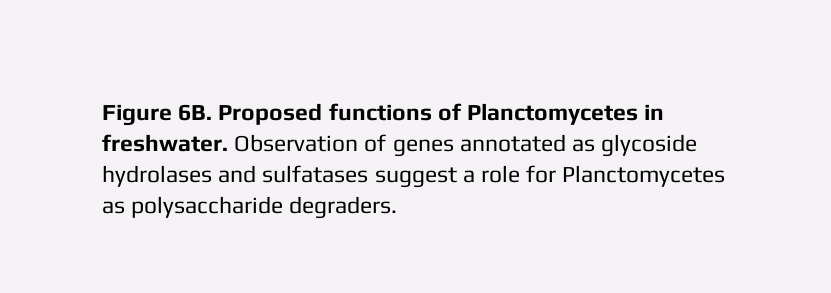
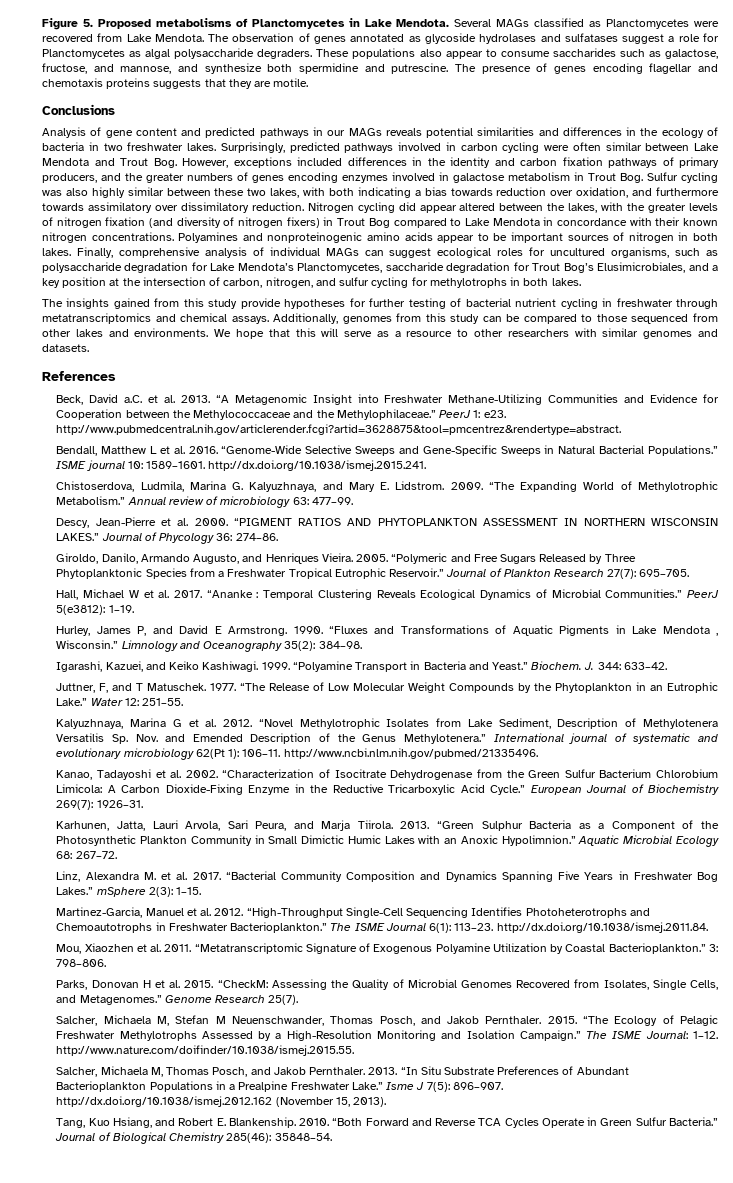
[178,103,665,125] [102,134,359,152] 6B. Proposed functions of Planctomycetes in freshwater. Observation -> [82,18,720,29] [42,33,295,42] 5. Proposed metabolisms of Planctomycetes in Lake Mendota. Several MAGs classified as Planctomycetes were recovered from Lake Mendota. The observation
(125, 207) none -> [145,49,171,59] algal
(398, 207) none -> [316,48,718,59] [42,63,718,74] [42,78,309,89] [42,104,115,115] [42,127,719,138] [42,142,719,153] [42,157,719,168] [42,172,718,183] [42,187,720,198] [42,202,718,213] [42,217,718,228] [42,232,719,243] [42,247,718,258] [42,262,718,273] [42,277,581,288] [42,298,719,309] [42,313,718,324] [42,328,718,339] [42,344,89,352] [42,371,116,381] [56,394,720,405] [56,409,506,420] [56,424,622,435] [56,445,718,456] [56,460,427,471] [56,481,718,492] [56,496,353,508] [56,517,718,528] [56,532,278,544] [56,553,636,564] [56,568,690,579] [56,589,719,600] [56,605,134,615] [56,625,719,636] [56,640,362,652] [56,661,667,672] [56,682,719,693] [56,698,184,706] [56,718,718,729] [56,733,719,744] [56,748,538,760] [56,769,719,780] [56,784,719,795] [56,800,143,810] [56,820,720,831] [56,835,719,847] [56,851,117,859] [56,871,718,882] [56,887,202,897] [56,907,650,918] [56,922,708,933] [56,943,718,954] [56,959,107,967] [56,979,719,990] [56,995,299,1005] [56,1015,718,1026] [56,1030,719,1041] [56,1045,355,1056] [56,1066,629,1077] [56,1081,503,1092] [56,1096,387,1107] [56,1117,718,1128] [55,1132,332,1144] These populations also appear to consume saccharides such as galactose, fructose, and mannose, and synthesize both spermidine and putrescine. The presence of genes encoding flagellar and chemotaxis proteins suggests that they are motile. // Conclusions // Analysis of gene content and predicted pathways in our MAGs reveals potential similarities and differences in the ecology of bacteria in two freshwater lakes. Surprisingly, predicted pathways involved in carbon cycling were often similar between Lake Mendota and Trout Bog. However, exceptions included differences in the identity and carbon fixation pathways of primary producers, and the greater numbers of genes encoding enzymes involved in galactose metabolism in Trout Bog. Sulfur cycling was also highly similar between these two lakes, with both indicating a bias towards reduction over oxidation, and furthermore towards assimilatory over dissimilatory reduction. Nitrogen cycling did appear altered between the lakes, with the greater levels of nitrogen fixation (and diversity of nitrogen fixers) in Trout Bog compared to Lake Mendota in concordance with their known nitrogen concentrations. Polyamines and nonproteinogenic amino acids appear to be important sources of nitrogen in both lakes. Finally, comprehensive analysis of individual MAGs can suggest ecological roles for uncultured organisms, such as polysaccharide degradation for Lake Mendota’s Planctomycetes, saccharide degradation for Trout Bog’s Elusimicrobiales, and a key position at the intersection of carbon, nitrogen, and sulfur cycling for methylotrophs in both lakes. // The insights gained from this study provide hypotheses for further testing of bacterial nutrient cycling in freshwater through metatranscriptomics and chemical assays. Additionally, genomes from this study can be compared to those sequenced from other lakes and environments. We hope that this will serve as a resource to other researchers with similar genomes and datasets. // References // Beck, David a.C. et al. 2013. “A Metagenomic Insight into Freshwater Methane-Utilizing Communities and Evidence for Cooperation between the Methylococcaceae and the Methylophilaceae.” PeerJ 1: e23. http://www.pubmedcentral.nih.gov/articlerender.fcgi?artid=3628875&tool=pmcentrez&rendertype=abstract. // Bendall, Matthew L et al. 2016. “Genome-Wide Selective Sweeps and Gene-Specific Sweeps in Natural Bacterial Populations.” ISME journal 10: 1589–1601. http://dx.doi.org/10.1038/ismej.2015.241. // Chistoserdova, Ludmila, Marina G. Kalyuzhnaya, and Mary E. Lidstrom. 2009. “The Expanding World of Methylotrophic Metabolism.” Annual review of microbiology 63: 477–99. // Descy, Jean-Pierre et al. 2000. “PIGMENT RATIOS AND PHYTOPLANKTON ASSESSMENT IN NORTHERN WISCONSIN LAKES.” Journal of Phycology 36: 274–86. // Giroldo, Danilo, Armando Augusto, and Henriques Vieira. 2005. “Polymeric and Free Sugars Released by Three Phytoplanktonic Species from a Freshwater Tropical Eutrophic Reservoir.” Journal of Plankton Research 27(7): 695–705. // Hall, Michael W et al. 2017. “Ananke : Temporal Clustering Reveals Ecological Dynamics of Microbial Communities.” PeerJ 5(e3812): 1–19. // Hurley, James P, and David E Armstrong. 1990. “Fluxes and Transformations of Aquatic Pigments in Lake Mendota , Wisconsin.” Limnology and Oceanography 35(2): 384–98. // Igarashi, Kazuei, and Keiko Kashiwagi. 1999. “Polyamine Transport in Bacteria and Yeast.” Biochem. J. 344: 633–42. // Juttner, F, and T Matuschek. 1977. “The Release of Low Molecular Weight Compounds by the Phytoplankton in an Eutrophic Lake.” Water 12: 251–55. // Kalyuzhnaya, Marina G et al. 2012. “Novel Methylotrophic Isolates from Lake Sediment, Description of Methylotenera Versatilis Sp. Nov. and Emended Description of the Genus Methylotenera.” International journal of systematic and evolutionary microbiology 62(Pt 1): 106–11. http://www.ncbi.nlm.nih.gov/pubmed/21335496. // Kanao, Tadayoshi et al. 2002. “Characterization of Isocitrate Dehydrogenase from the Green Sulfur Bacterium Chlorobium Limicola: A Carbon Dioxide-Fixing Enzyme in the Reductive Tricarboxylic Acid Cycle.” European Journal of Biochemistry 269(7): 1926–31. // Karhunen, Jatta, Lauri Arvola, Sari Peura, and Marja Tiirola. 2013. “Green Sulphur Bacteria as a Component of the Photosynthetic Plankton Community in Small Dimictic Humic Lakes with an Anoxic Hypolimnion.” Aquatic Microbial Ecology 68: 267–72. // Linz, Alexandra M. et al. 2017. “Bacterial Community Composition and Dynamics Spanning Five Years in Freshwater Bog Lakes.” mSphere 2(3): 1–15. // Martinez-Garcia, Manuel et al. 2012. “High-Throughput Single-Cell Sequencing Identifies Photoheterotrophs and Chemoautotrophs in Freshwater Bacterioplankton.” The ISME Journal 6(1): 113–23. http://dx.doi.org/10.1038/ismej.2011.84. // Mou, Xiaozhen et al. 2011. “Metatranscriptomic Signature of Exogenous Polyamine Utilization by Coastal Bacterioplankton.” 3: 798–806. // Parks, Donovan H et al. 2015. “CheckM: Assessing the Quality of Microbial Genomes Recovered from Isolates, Single Cells, and Metagenomes.” Genome Research 25(7). // Salcher, Michaela M, Stefan M Neuenschwander, Thomas Posch, and Jakob Pernthaler. 2015. “The Ecology of Pelagic Freshwater Methylotrophs Assessed by a High-Resolution Monitoring and Isolation Campaign.” The ISME Journal: 1–12. http://www.nature.com/doifinder/10.1038/ismej.2015.55. // Salcher, Michaela M, Thomas Posch, and Jakob Pernthaler. 2013. “In Situ Substrate Preferences of Abundant Bacterioplankton Populations in a Prealpine Freshwater Lake.” Isme J 7(5): 896–907. http://dx.doi.org/10.1038/ismej.2012.162 (November 15, 2013). // Tang, Kuo Hsiang, and Robert E. Blankenship. 2010. “Both Forward and Reverse TCA Cycles Operate in Green Sulfur Bacteria.” Journal of Biological Chemistry 285(46): 35848–54.

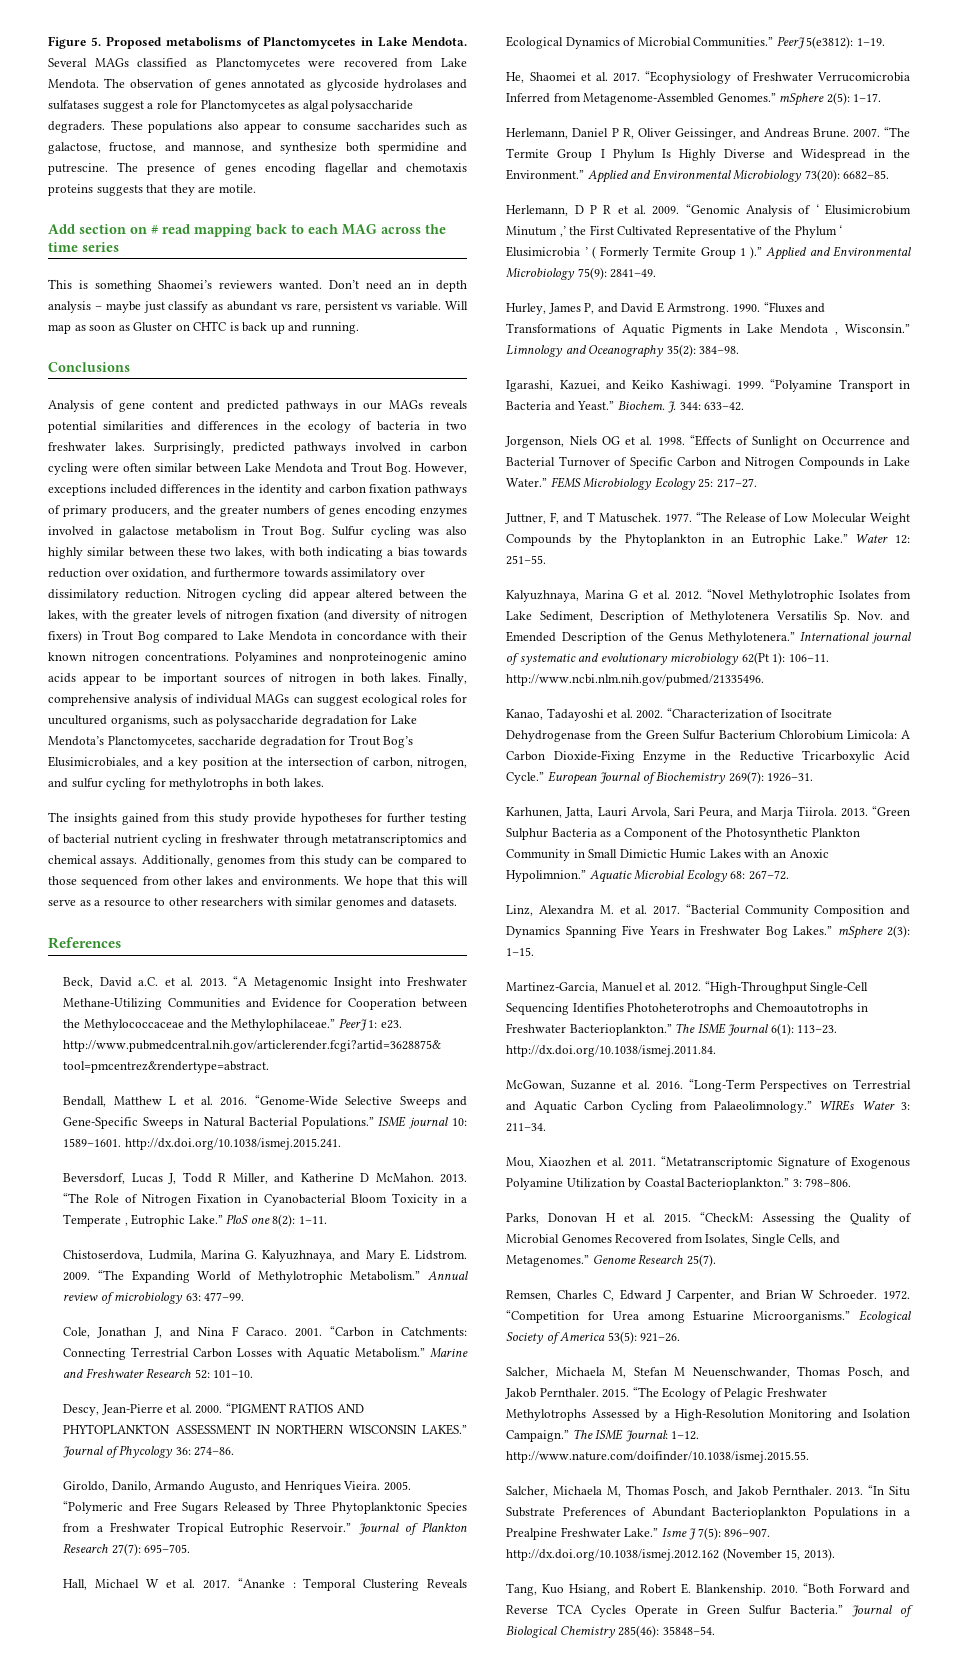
(309, 82) none -> [48,224,446,237] [48,242,119,252] [48,279,468,292] [48,301,468,313] [48,321,359,334] // Add section on # read mapping back to each MAG across the time series // This is something Shaomei’s reviewers wanted. Don’t need an in depth analysis – maybe just classify as abundant vs rare, persistent vs variable. Will map as soon as Gluster on CHTC is back up and running.
(427, 465) none -> [63,1172,468,1184] [63,1193,468,1206] [63,1214,327,1227] // Beversdorf, Lucas J, Todd R Miller, and Katherine D McMahon. 2013. “The Role of Nitrogen Fixation in Cyanobacterial Bloom Toxicity in a Temperate , Eutrophic Lake.” PloS one 8(2): 1–11.
(353, 501) none -> [63,1326,467,1338] [63,1347,469,1360] [63,1368,254,1379] // Cole, Jonathan J, and Nina F Caraco. 2001. “Carbon in Catchments: Connecting Terrestrial Carbon Losses with Aquatic Metabolism.” Marine and Freshwater Research 52: 101–10.
(134, 609) none -> [506,71,910,84] [506,92,882,106] [506,127,910,140] [506,148,910,161] [506,169,890,183] [506,204,911,217] [506,225,843,238] [506,246,912,260] [506,267,657,280] // He, Shaomei et al. 2017. “Ecophysiology of Freshwater Verrucomicrobia Inferred from Metagenome-Assembled Genomes.” mSphere 2(5): 1–17. // Herlemann, Daniel P R, Oliver Geissinger, and Andreas Brune. 2007. “The Termite Group I Phylum Is Highly Diverse and Widespread in the Environment.” Applied and Environmental Microbiology 73(20): 6682–85. // Herlemann, D P R et al. 2009. “Genomic Analysis of ‘ Elusimicrobium Minutum ,’ the First Cultivated Representative of the Phylum ‘ Elusimicrobia ’ ( Formerly Termite Group 1 ).” Applied and Environmental Microbiology 75(9): 2841–49.
(667, 666) none -> [505,435,910,448] [506,456,910,469] [506,477,757,490] // Jorgenson, Niels OG et al. 1998. “Effects of Sunlight on Occurrence and Bacterial Turnover of Specific Carbon and Nitrogen Compounds in Lake Water.” FEMS Microbiology Ecology 25: 217–27.
(708, 927) none -> [506,1079,911,1092] [506,1100,910,1113] [506,1123,547,1132] // McGowan, Suzanne et al. 2016. “Long-Term Perspectives on Terrestrial and Aquatic Carbon Cycling from Palaeolimnology.” WIREs Water 3: 211–34.
(299, 1000) none -> [506,1289,911,1302] [506,1310,912,1323] [506,1331,681,1344] // Remsen, Charles C, Edward J Carpenter, and Brian W Schroeder. 1972. “Competition for Urea among Estuarine Microorganisms.” Ecological Society of America 53(5): 921–26.

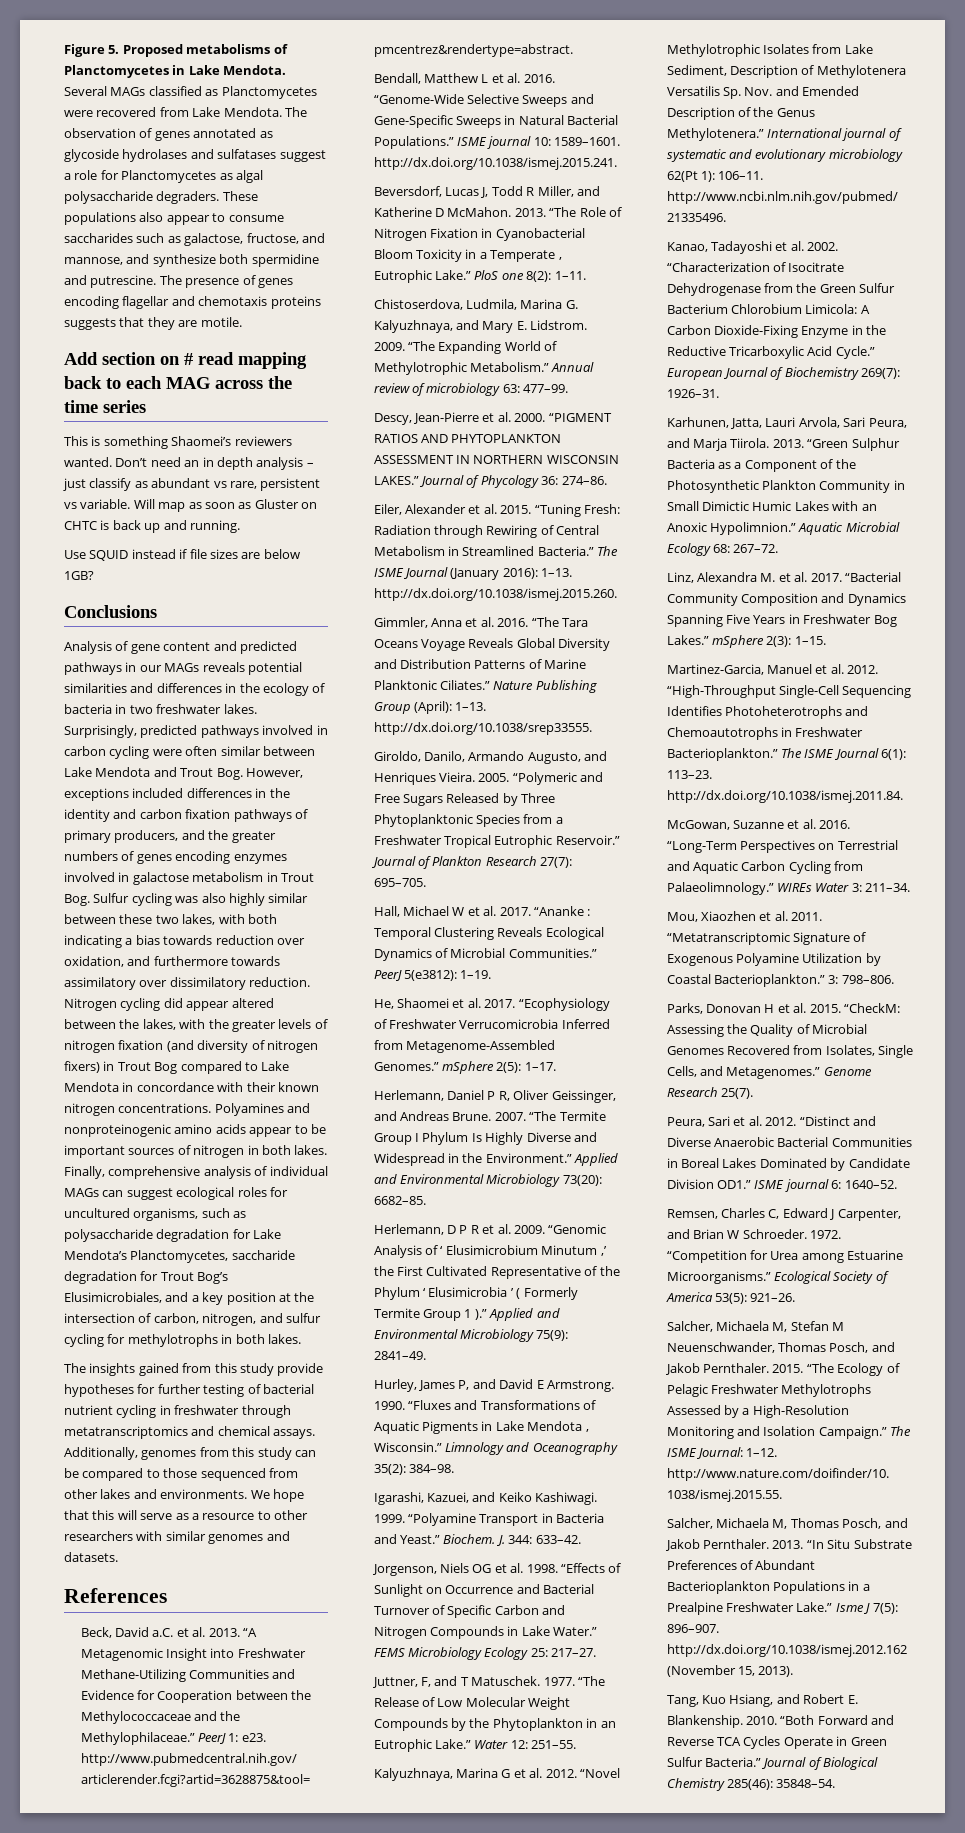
[105,301,141,313] maybe -> (314, 465) none
(359, 328) none -> [64,549,300,561] [64,571,94,580] // Use SQUID instead if file sizes are below 1GB?
[63,1326,467,1338] [63,1347,469,1360] [63,1368,254,1379] // Cole, Jonathan J, and Nina F Caraco. 2001. “Carbon in Catchments: Connecting Terrestrial Carbon Losses with Aquatic Metabolism.” Marine and Freshwater Research 52: 101–10. -> (569, 388) none
(235, 1451) none -> [373,504,620,517] [373,525,600,538] [373,546,619,556] [373,567,573,580] [373,588,617,601] [373,617,588,628] [373,638,611,651] [373,659,587,669] [373,680,597,693] [373,701,487,714] [373,722,592,735] // Eiler, Alexander et al. 2015. “Tuning Fresh: Radiation through Rewiring of Central Metabolism in Streamlined Bacteria.” The ISME Journal (January 2016): 1–13. http://dx.doi.org/10.1038/ismej.2015.260. // Gimmler, Anna et al. 2016. “The Tara Oceans Voyage Reveals Global Diversity and Distribution Patterns of Marine Planktonic Ciliates.” Nature Publishing Group (April): 1–13. http://dx.doi.org/10.1038/srep33555.
(716, 1260) none -> [666,1116,876,1127] [666,1137,912,1147] [666,1158,910,1171] [666,1179,897,1192] // Peura, Sari et al. 2012. “Distinct and Diverse Anaerobic Bacterial Communities in Boreal Lakes Dominated by Candidate Division OD1.” ISME journal 6: 1640–52.

